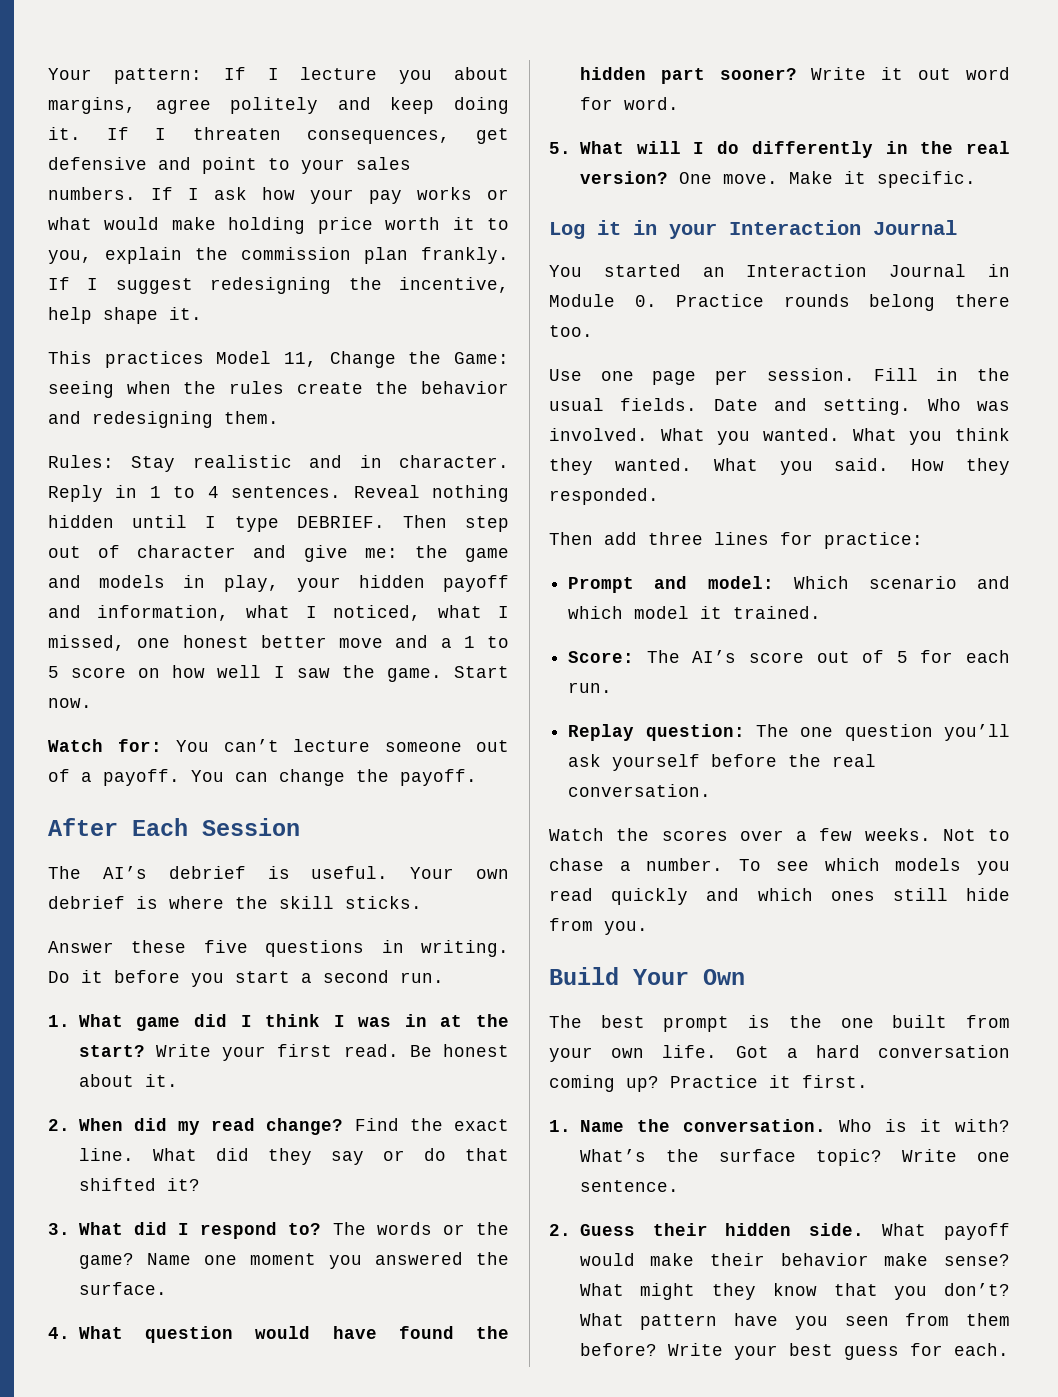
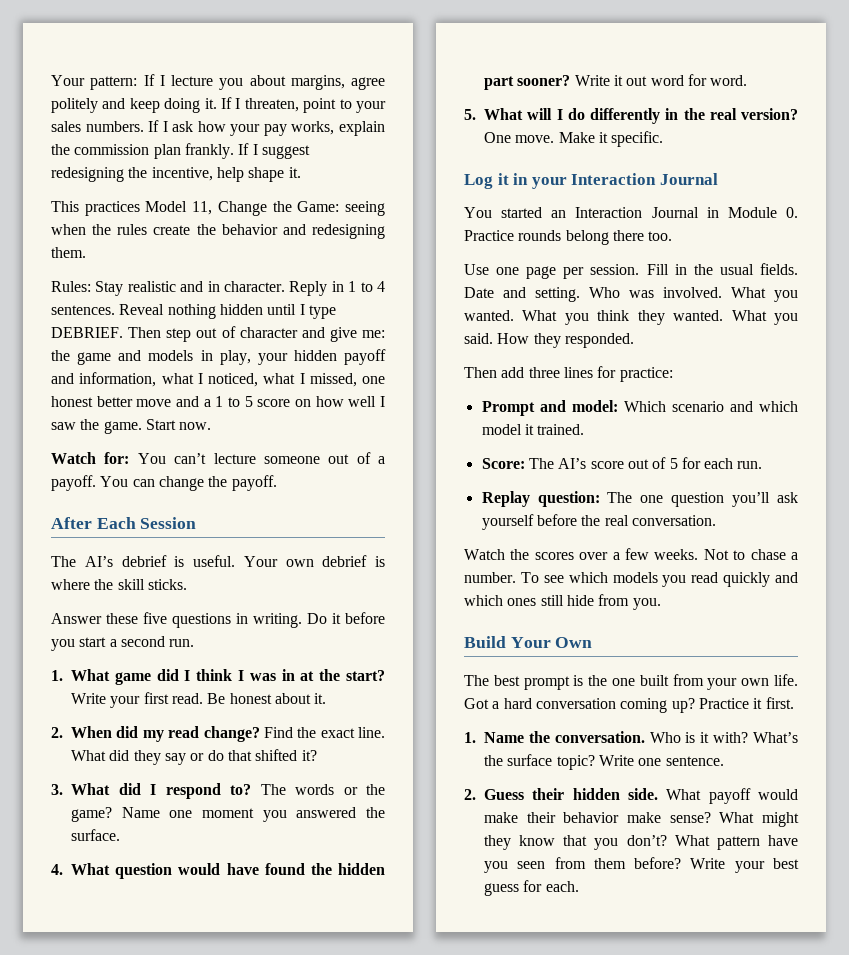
[192,127,509,144] [48,157,191,170] threaten consequences, get defensive and -> [244,98,299,112] threaten,
[417,187,509,200] [48,217,510,234] [48,250,92,264] works or what would make holding price worth it to you, -> [291,121,335,135] works,

